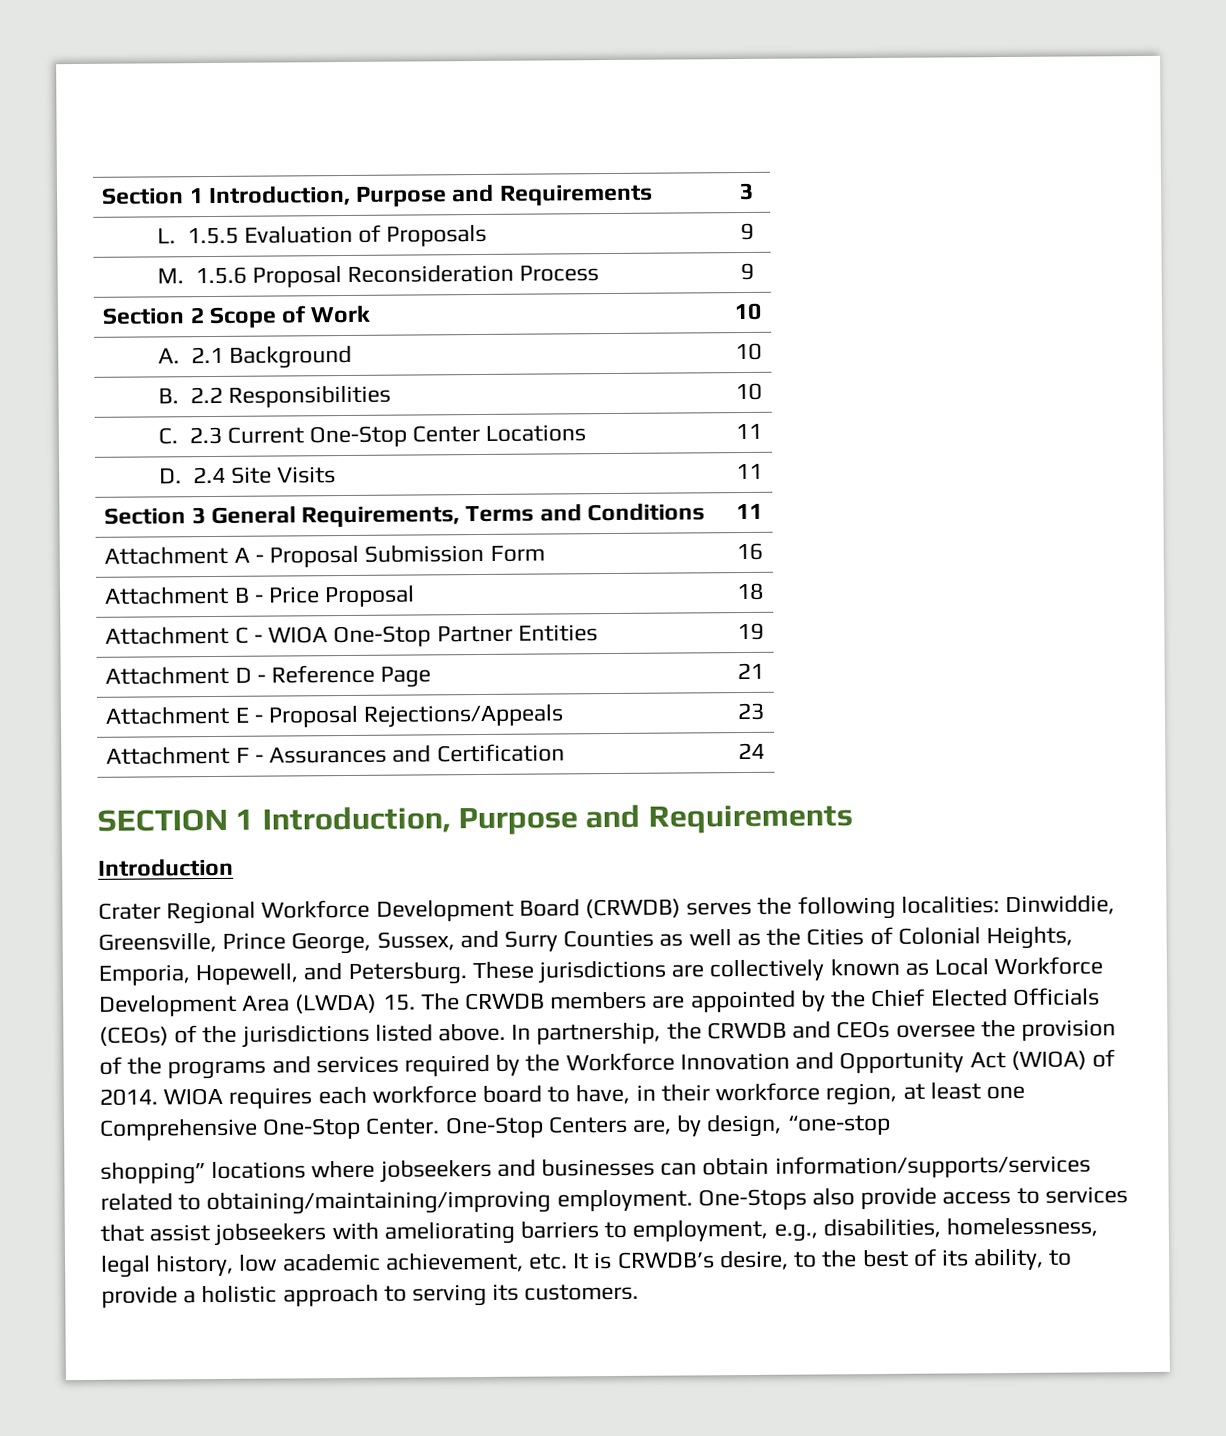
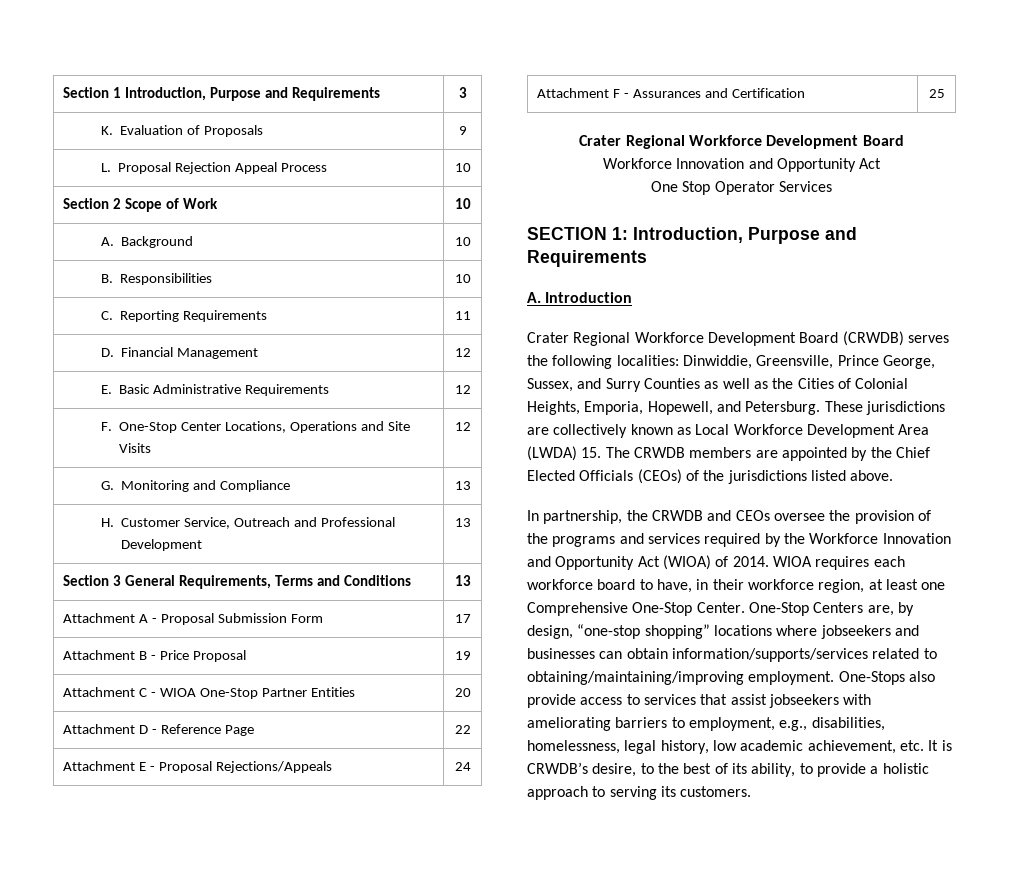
[157,227,239,245] L. 1.5.5 -> [101,126,114,135] K.
[157,263,515,288] M. 1.5.6 Proposal Reconsideration -> [101,162,278,174] L. Proposal Rejection Appeal
[740,262,754,281] 9 -> [454,163,471,172] 10
[190,346,224,364] 2.1 -> (115, 241) none
[189,386,223,404] 2.2 -> (114, 278) none
[188,424,587,448] [734,423,762,440] [159,466,337,484] [735,463,763,480] 2.3 Current One-Stop Center Locations | 11 // D. 2.4 Site Visits | 11 -> [120,310,268,322] [454,311,471,320] [101,347,259,359] [454,348,471,357] [101,384,330,396] [454,385,471,394] [101,421,410,433] [119,443,152,453] [454,422,471,431] [101,480,291,492] [454,481,471,490] [101,517,396,529] [121,539,203,551] [454,518,471,527] Reporting Requirements | 11 // D. Financial Management | 12 // E. Basic Administrative Requirements | 12 // F. One-Stop Center Locations, Operations and Site Visits | 12 // G. Monitoring and Compliance | 13 // H. Customer Service, Outreach and Professional Development | 13
[735,503,763,520] 11 -> [454,575,471,586] 13
[735,542,763,561] 16 -> [454,614,471,623] 17
[735,582,764,601] 18 -> [454,651,471,660] 19
[736,622,764,641] 19 -> [454,688,471,697] 20
[736,662,764,680] 21 -> [454,725,471,734] 22
[736,702,765,721] 23 -> [454,762,471,771] 24
[737,742,765,760] 24 -> [928,89,945,98] [579,135,904,149] [602,158,882,172] [651,181,832,195] 25 // Crater Regional Workforce Development Board // Workforce Innovation and Opportunity Act // One Stop Operator Services
[235,808,255,830] 1 -> [612,227,628,240] 1:
(853, 819) none -> [527,292,541,303] A.
(507, 1032) none -> (894, 475) //
(891, 1125) // -> (641, 631) none

